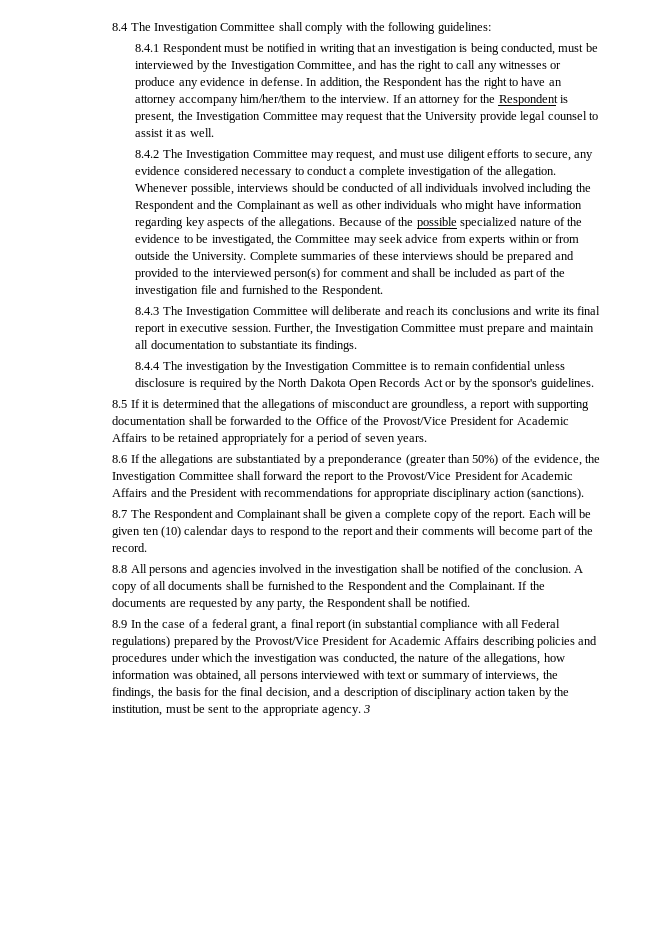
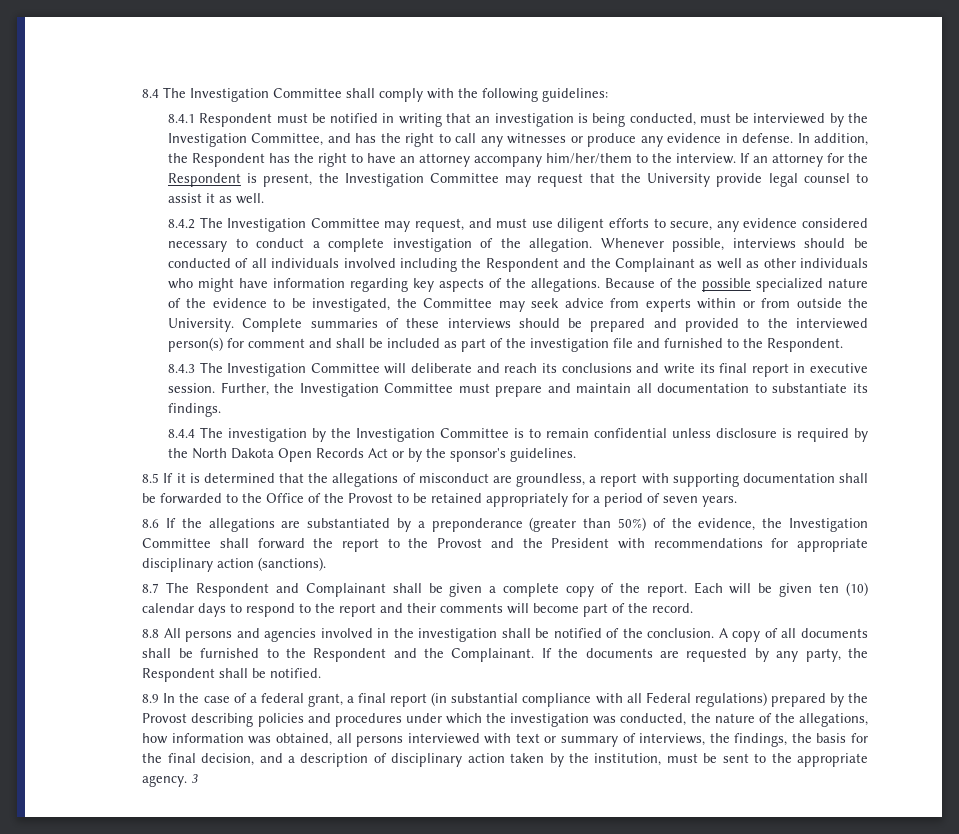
[382,416,569,425] [112,433,148,442] Provost/Vice President for Academic Affairs -> [348,493,394,503] Provost
[387,471,574,480] [112,488,148,497] Provost/Vice President for Academic Affairs -> [437,538,483,548] Provost
[254,636,480,645] Provost/Vice President for Academic Affairs -> [142,713,188,723] Provost

